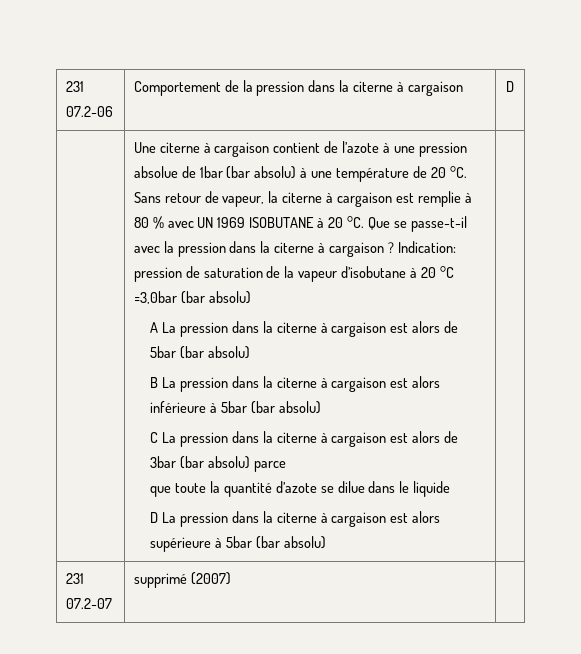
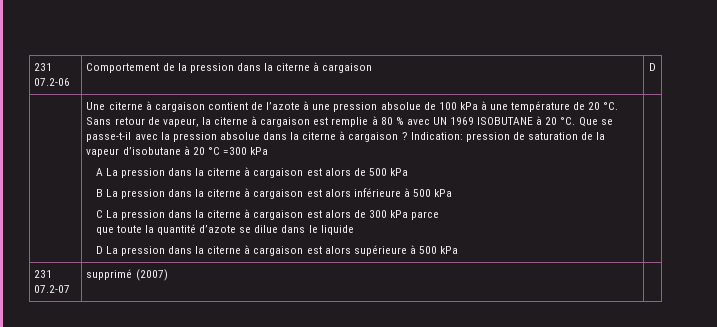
[199,166,297,179] 1bar (bar absolu) -> [438,102,478,110] 100 kPa
(226, 249) none -> [219,132,260,140] absolue
[133,291,251,304] =3,0bar (bar absolu) -> [222,147,269,155] =300 kPa
[150,346,250,359] 5bar (bar absolu) -> [368,168,408,176] 500 kPa
[220,401,321,414] 5bar (bar absolu) -> [412,189,453,197] 500 kPa
[150,456,250,469] 3bar (bar absolu) -> [368,210,408,218] 300 kPa
[225,536,326,549] 5bar (bar absolu) -> [418,246,459,254] 500 kPa

